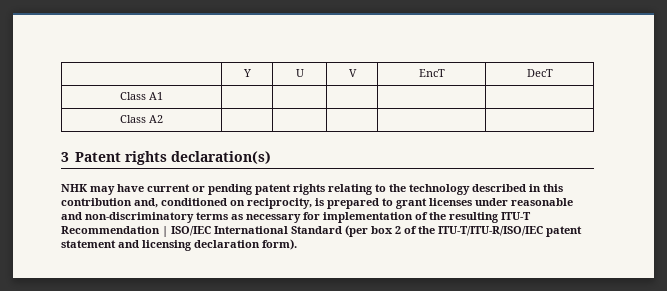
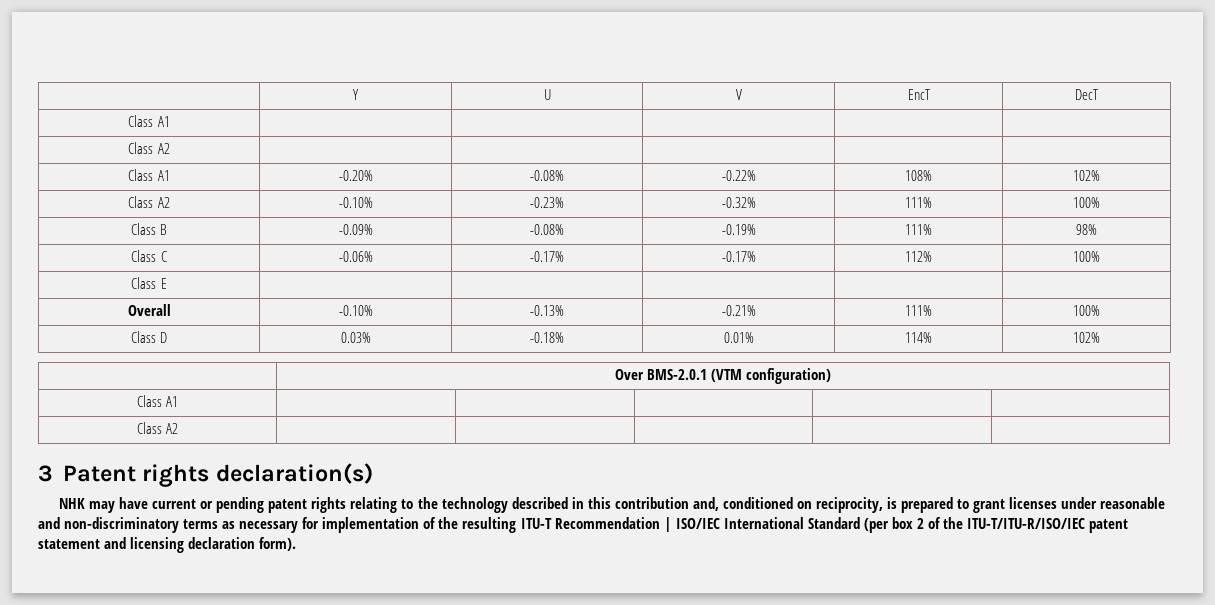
(163, 119) none -> [128,169,170,181] [338,170,373,181] [530,170,564,181] [721,170,756,181] [905,170,932,181] [1073,170,1100,181] [128,196,170,208] [338,197,373,208] [530,197,564,208] [721,197,756,208] [905,197,932,208] [1073,197,1100,208] [130,223,168,235] [338,224,373,235] [530,224,564,235] [721,224,756,235] [905,224,932,235] [1076,224,1097,235] [131,250,167,262] [338,251,373,262] [530,251,564,262] [721,251,756,262] [905,251,932,262] [1073,251,1100,262] [131,277,167,289] [127,304,171,316] [338,305,373,316] [530,305,564,316] [721,305,756,316] [905,305,932,316] [1073,305,1100,316] [130,331,168,343] [340,332,371,343] [530,332,564,343] [723,332,754,343] [905,332,932,343] [1073,332,1100,343] [614,368,832,384] [136,395,179,407] [136,422,179,434] // Class A1 | -0.20% | -0.08% | -0.22% | 108% | 102% // Class A2 | -0.10% | -0.23% | -0.32% | 111% | 100% // Class B | -0.09% | -0.08% | -0.19% | 111% | 98% // Class C | -0.06% | -0.17% | -0.17% | 112% | 100% // Class E | | | | | // Overall | -0.10% | -0.13% | -0.21% | 111% | 100% // Class D | 0.03% | -0.18% | 0.01% | 114% | 102% // | Over BMS-2.0.1 (VTM configuration) // Class A1 | | | | | // Class A2 | | | | |

